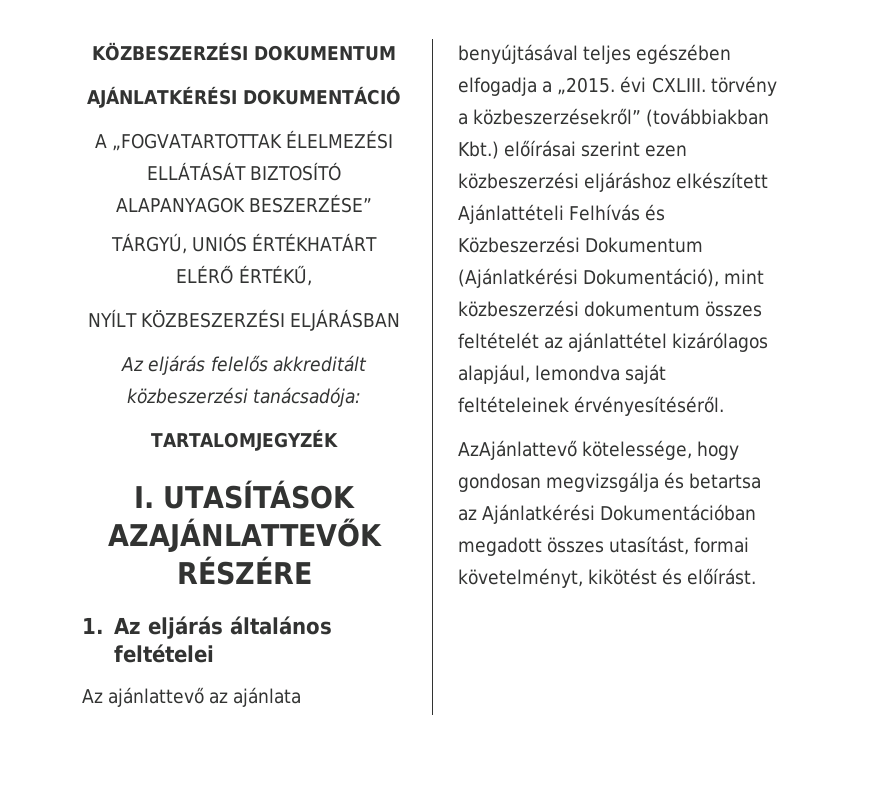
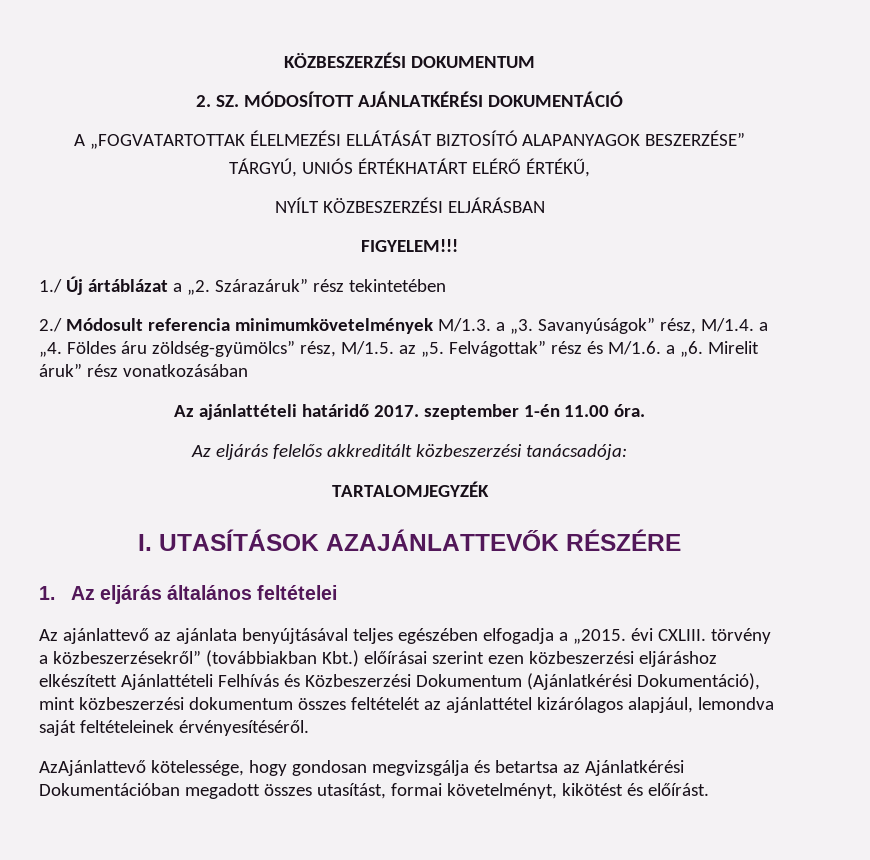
(396, 53) none -> [196,91,354,107] 2. SZ. MÓDOSÍTOTT
(401, 320) none -> [361,239,458,252] [39,276,446,295] [39,317,768,334] [39,340,759,357] [39,363,248,377] [173,404,646,420] // FIGYELEM!!! // 1./ Új ártáblázat a „2. Szárazáruk” rész tekintetében // 2./ Módosult referencia minimumkövetelmények M/1.3. a „3. Savanyúságok” rész, M/1.4. a „4. Földes áru zöldség-gyümölcs” rész, M/1.5. az „5. Felvágottak” rész és M/1.6. a „6. Mirelit áruk” rész vonatkozásában // Az ajánlattételi határidő 2017. szeptember 1-én 11.00 óra.

